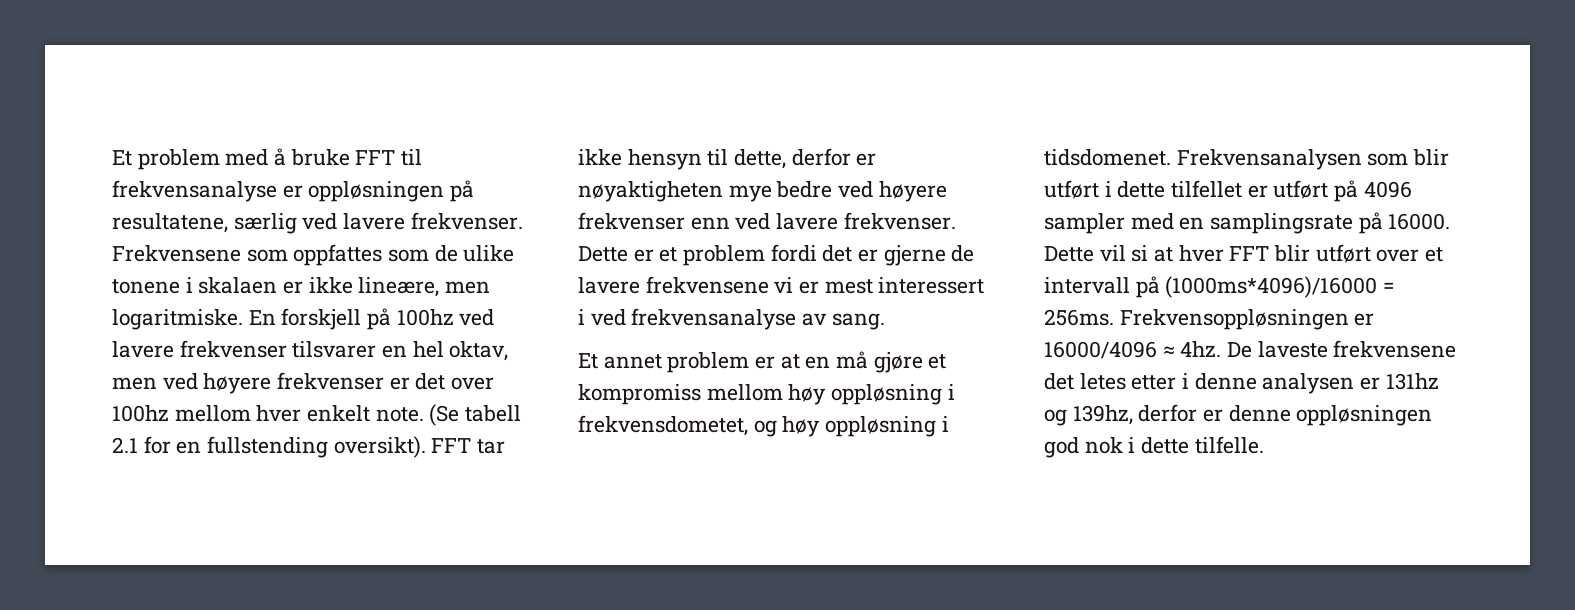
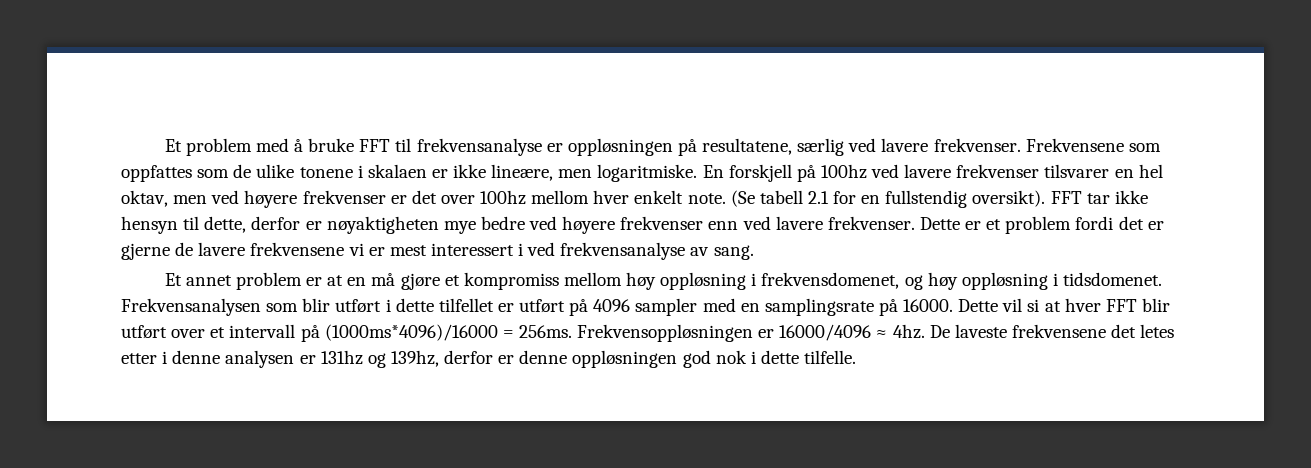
[207,436,329,458] fullstending -> [885,190,968,208] fullstendig
[578,415,748,436] frekvensdometet, -> [761,272,900,289] frekvensdomenet,

